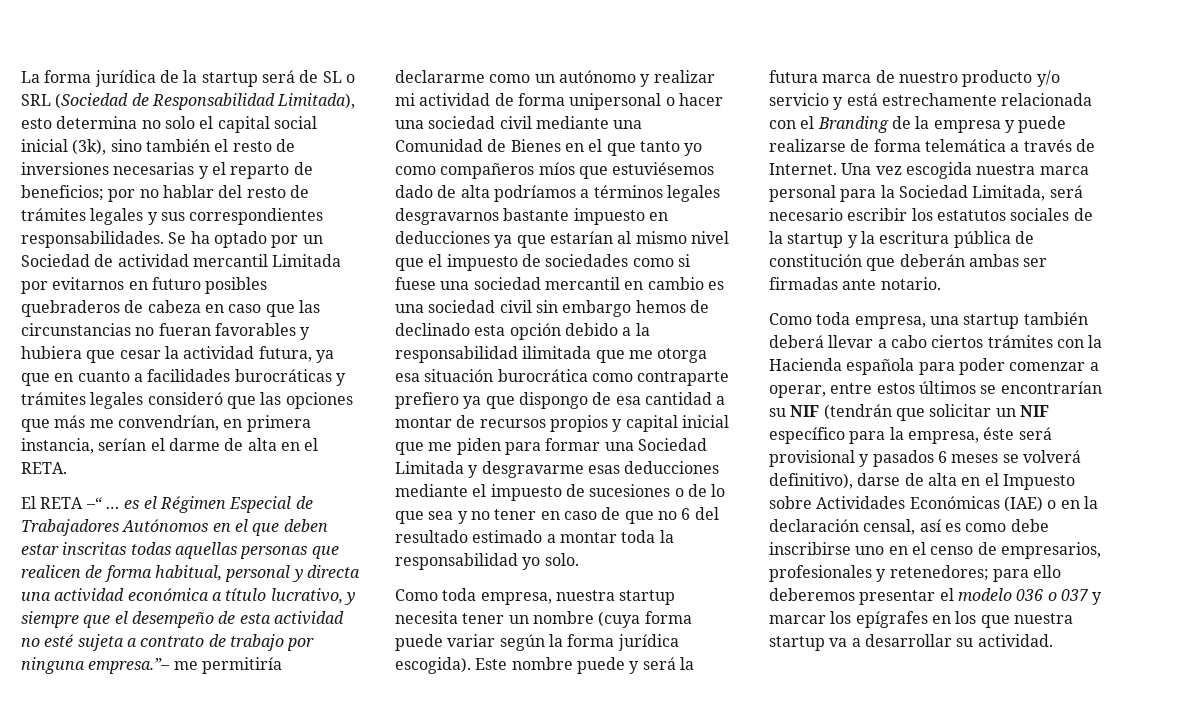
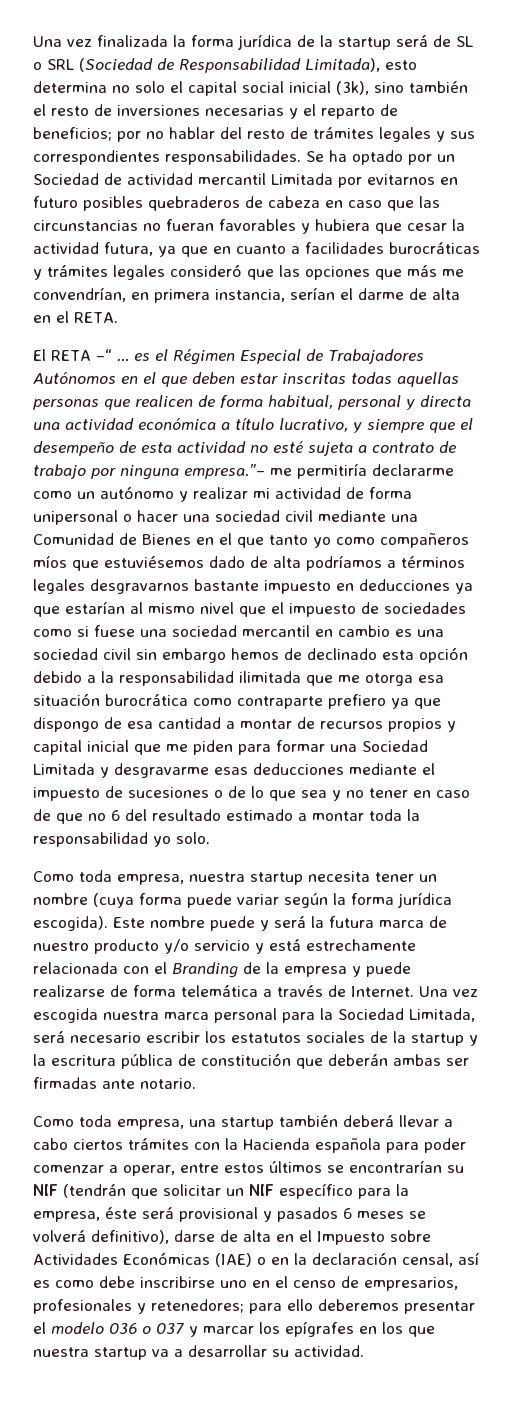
[21,71,40,83] La -> [33,35,186,47] Una vez finalizada la

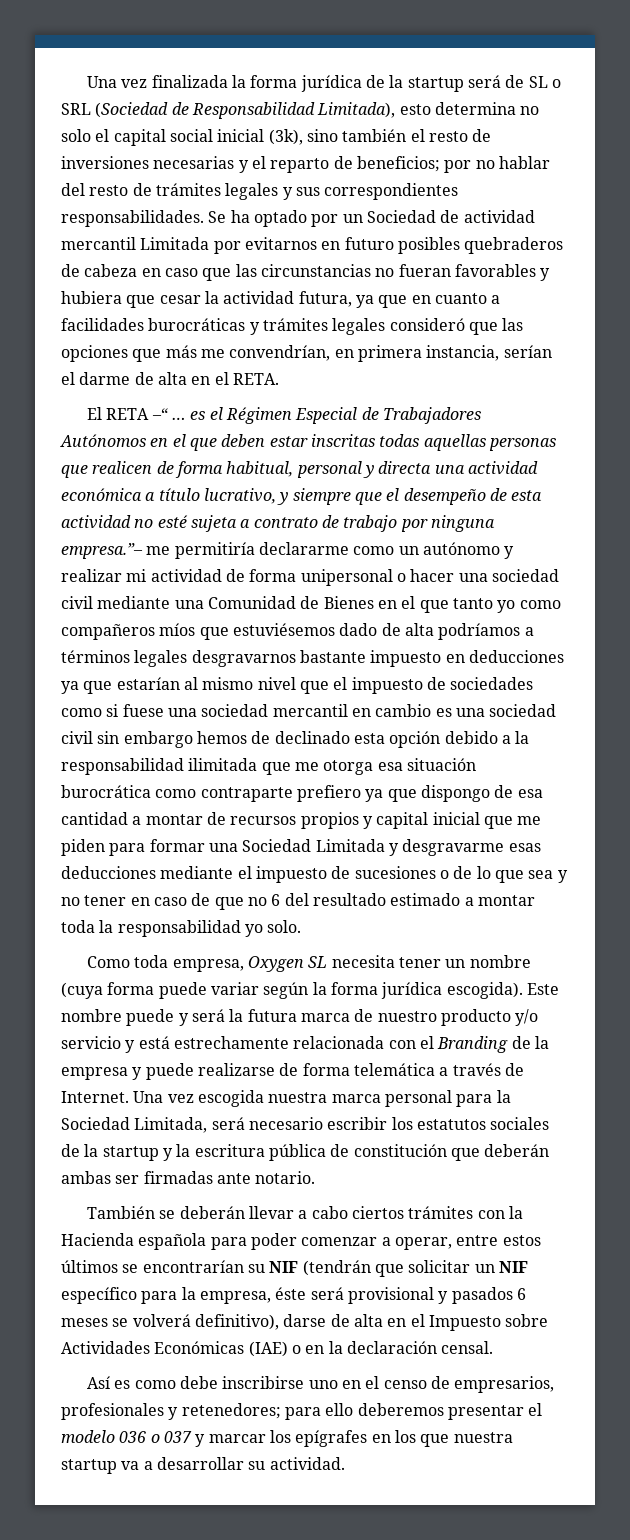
[189,872,303,885] nuestra startup -> [247,956,328,972] Oxygen SL
[33,1115,394,1130] Como toda empresa, una startup también deberá -> [86,1206,245,1219] También se deberán
[402,1252,479,1267] censal, así -> [441,1341,494,1354] [86,1376,110,1389] censal. // Así

